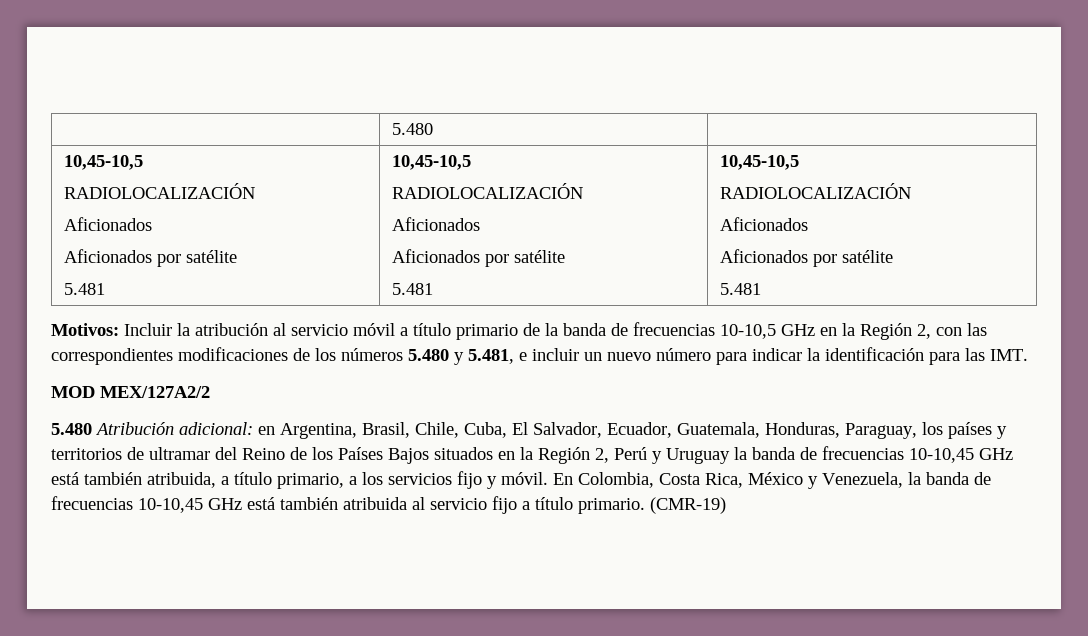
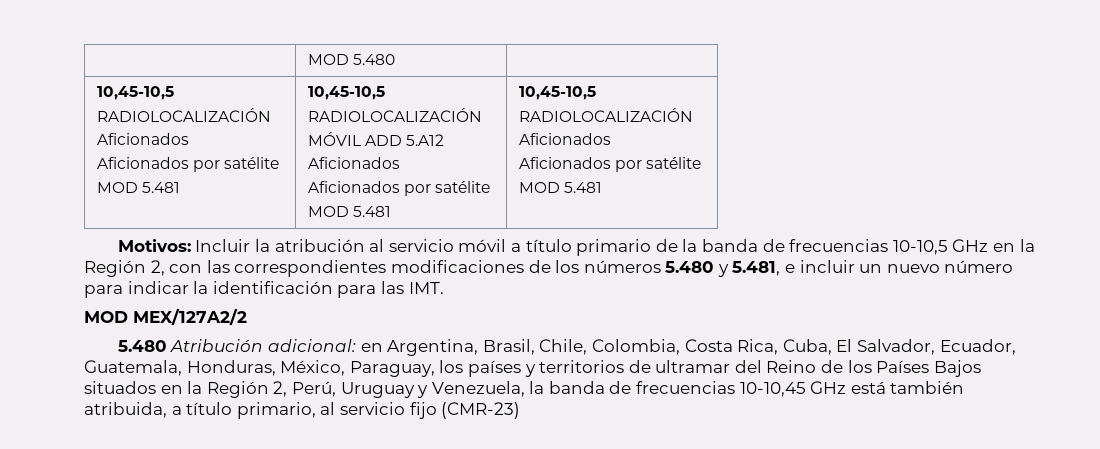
(391, 129) | -> [307,54,349,65] | MOD
[63,283,105,295] [391,155,471,170] [391,183,583,199] [391,217,480,231] [391,249,565,267] [391,283,433,295] [719,155,799,170] [719,183,911,199] [719,217,808,231] [719,249,893,267] 5.481 | 10,45-10,5 // RADIOLOCALIZACIÓN // Aficionados // Aficionados por satélite // 5.481 | 10,45-10,5 // RADIOLOCALIZACIÓN // Aficionados // Aficionados por satélite // -> [96,182,180,193] [307,86,385,100] [307,108,482,122] [307,132,445,146] [307,157,400,169] [307,181,491,196] [307,206,391,217] [518,86,596,100] [518,108,693,122] [518,133,611,145] [518,157,702,172] [518,182,560,193] MOD 5.481 | 10,45-10,5 // RADIOLOCALIZACIÓN // MÓVIL ADD 5.A12 // Aficionados // Aficionados por satélite // MOD 5.481 | 10,45-10,5 // RADIOLOCALIZACIÓN // Aficionados // Aficionados por satélite // MOD
(459, 430) none -> [592,339,779,355] Colombia, Costa Rica,
(840, 430) none -> [280,360,346,376] México,
[614,447,730,464] Perú y Uruguay -> [291,381,525,398] Perú, Uruguay y Venezuela,
[349,471,991,489] [51,496,726,514] a los servicios fijo y móvil. En Colombia, Costa Rica, México y Venezuela, la banda de frecuencias 10-10,45 GHz está también atribuida al servicio fijo a título primario. (CMR-19) -> [320,402,521,419] al servicio fijo (CMR-23)

